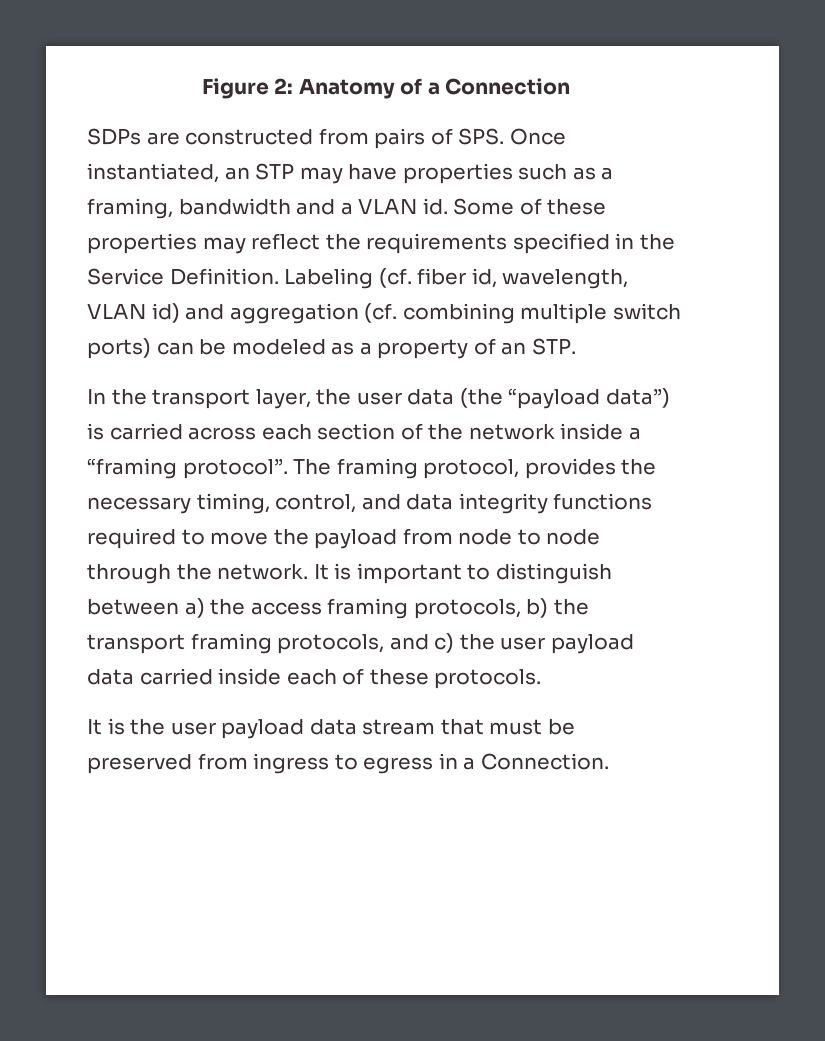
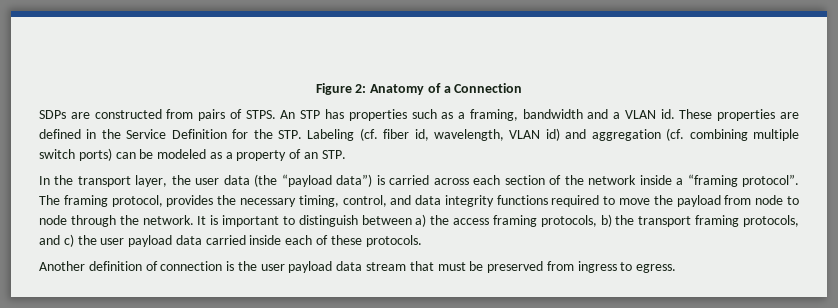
[458,128,566,145] [87,163,398,184] SPS. Once instantiated, an STP may have -> [245,109,344,119] STPS. An STP has
[453,198,607,215] [87,233,675,254] [87,268,279,285] Some of these properties may reflect the requirements specified in the Service Definition. -> [679,109,799,121] [39,129,302,139] These properties are defined in the Service Definition for the STP.
[87,719,102,735] It -> [39,261,223,271] Another definition of connection
[363,753,609,774] egress in a Connection. -> [636,264,677,273] egress.

